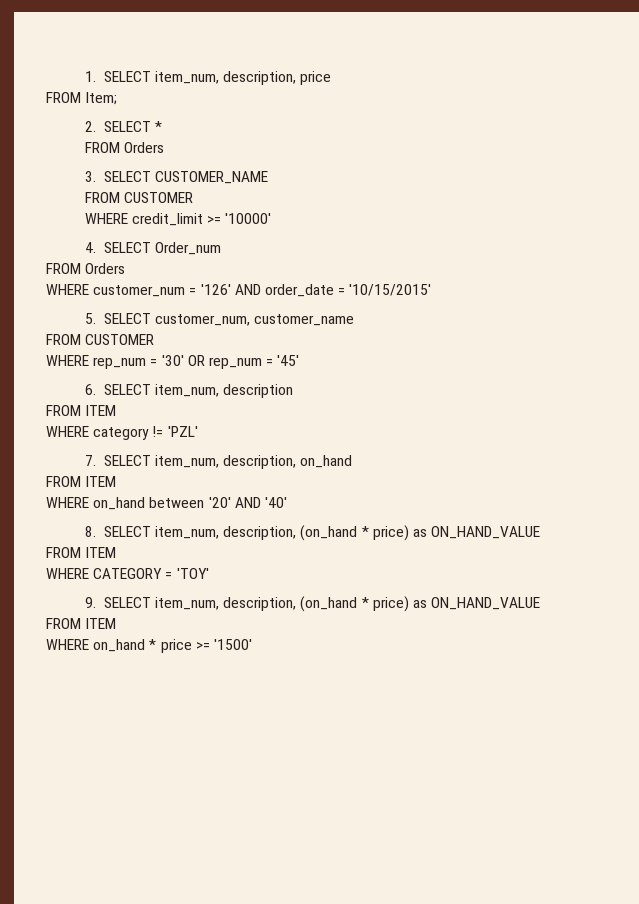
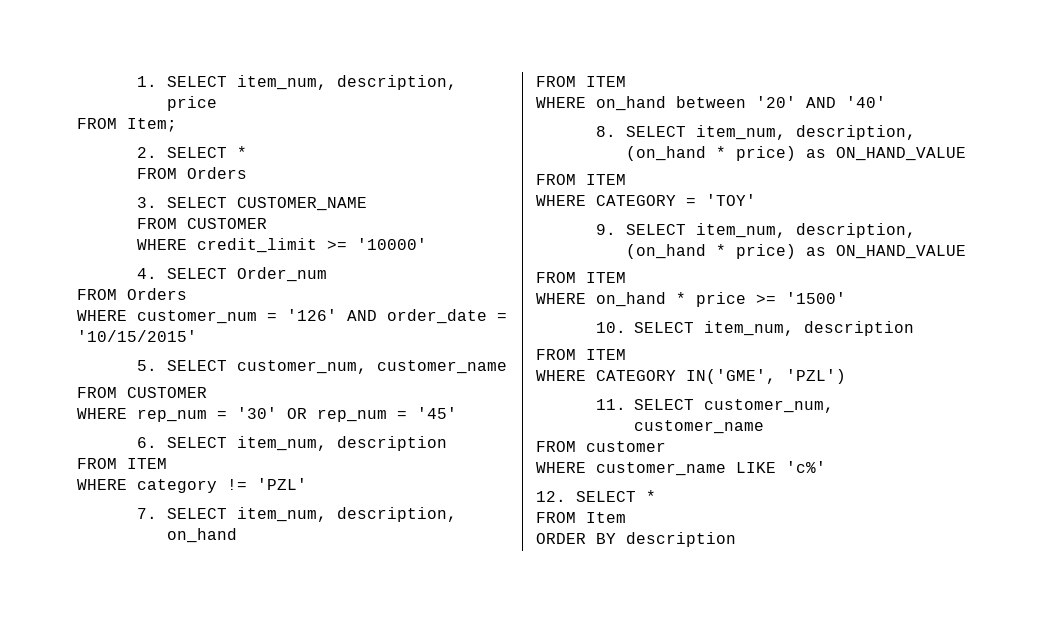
(252, 644) none -> [595,321,914,336] [536,349,626,360] [536,369,846,384] [595,399,834,413] [633,420,764,434] [536,441,666,452] [536,461,826,476] [536,490,656,502] [536,512,626,523] [536,532,736,547] // 10. SELECT item_num, description // FROM ITEM // WHERE CATEGORY IN('GME', 'PZL') // 11. SELECT customer_num, customer_name // FROM customer // WHERE customer_name LIKE 'c%' // 12. SELECT * // FROM Item // ORDER BY description

